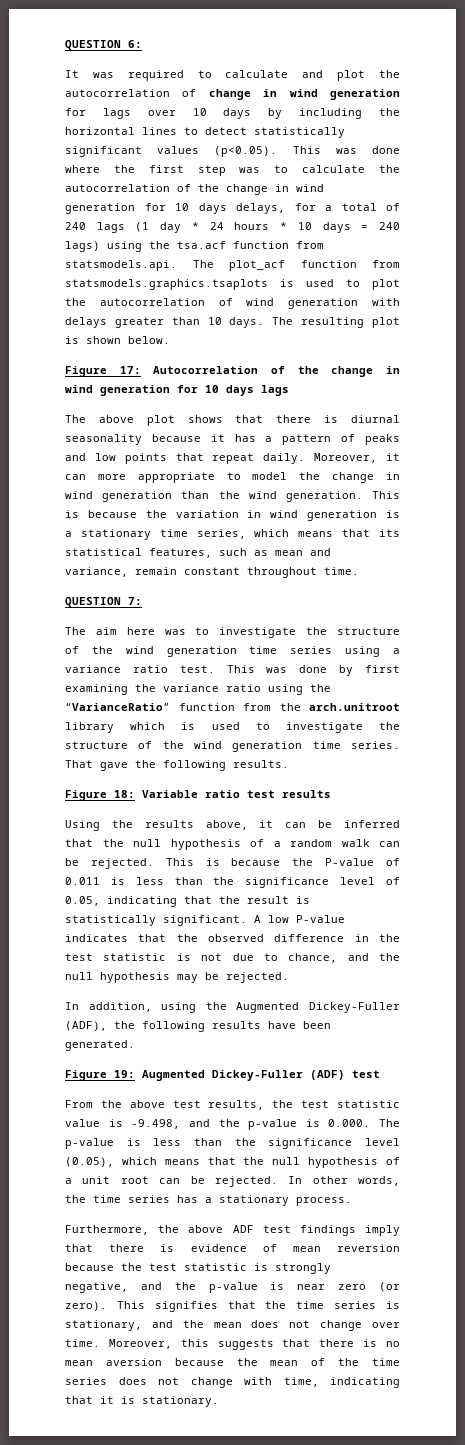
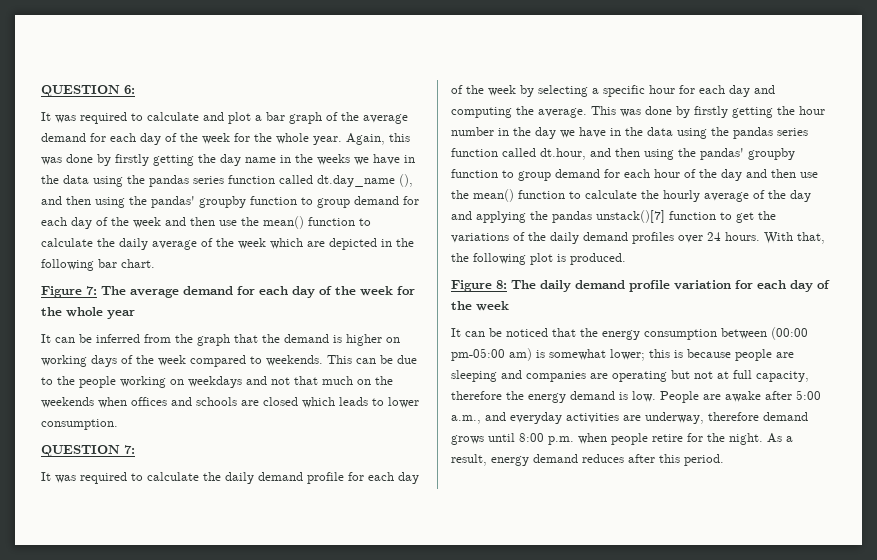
[379,70,400,78] [65,89,400,100] [65,108,400,119] [65,127,345,138] [65,146,400,157] [65,165,400,176] [65,184,324,195] [65,203,400,214] [65,222,400,233] [65,241,324,252] [65,260,400,271] [65,279,400,290] [65,298,401,309] [65,317,400,328] [65,336,170,344] [65,366,400,377] [65,385,289,396] [65,415,400,426] [65,434,400,445] [65,453,400,464] [65,472,400,483] [65,491,400,502] [65,510,400,521] [65,529,400,540] [65,548,331,558] [65,567,359,578] [65,597,142,607] [65,627,400,638] [65,646,400,657] [65,665,400,676] [65,684,331,695] [65,703,400,711] [65,722,400,733] [65,741,400,752] [65,760,289,771] [65,790,331,801] [65,820,400,831] [65,839,400,850] [65,858,400,869] [65,877,400,888] [65,896,310,907] [65,915,345,926] [65,934,400,942] [65,953,400,963] [65,972,289,983] [65,1002,400,1013] [65,1021,331,1032] [65,1040,135,1051] [65,1070,380,1081] [65,1100,400,1110] [65,1119,400,1130] [65,1138,400,1149] [65,1157,400,1168] [65,1176,400,1187] [65,1195,352,1206] [65,1225,400,1236] [65,1244,400,1252] [65,1263,331,1274] [65,1282,400,1293] [65,1301,400,1312] [65,1320,400,1331] [65,1339,400,1350] [65,1358,400,1366] [65,1377,400,1388] [65,1396,219,1407] the autocorrelation of change in wind generation for lags over 10 days by including the horizontal lines to detect statistically significant values (p<0.05). This was done where the first step was to calculate the autocorrelation of the change in wind generation for 10 days delays, for a total of 240 lags (1 day * 24 hours * 10 days = 240 lags) using the tsa.acf function from statsmodels.api. The plot_acf function from statsmodels.graphics.tsaplots is used to plot the autocorrelation of wind generation with delays greater than 10 days. The resulting plot is shown below. // Figure 17: Autocorrelation of the change in wind generation for 10 days lags // The above plot shows that there is diurnal seasonality because it has a pattern of peaks and low points that repeat daily. Moreover, it can more appropriate to model the change in wind generation than the wind generation. This is because the variation in wind generation is a stationary time series, which means that its statistical features, such as mean and variance, remain constant throughout time. // QUESTION 7: // The aim here was to investigate the structure of the wind generation time series using a variance ratio test. This was done by first examining the variance ratio using the “VarianceRatio” function from the arch.unitroot library which is used to investigate the structure of the wind generation time series. That gave the following results. // Figure 18: Variable ratio test results // Using the results above, it can be inferred that the null hypothesis of a random walk can be rejected. This is because the P-value of 0.011 is less than the significance level of 0.05, indicating that the result is statistically significant. A low P-value indicates that the observed difference in the test statistic is not due to chance, and the null hypothesis may be rejected. // In addition, using the Augmented Dickey-Fuller (ADF), the following results have been generated. // Figure 19: Augmented Dickey-Fuller (ADF) test // From the above test results, the test statistic value is -9.498, and the p-value is 0.000. The p-value is less than the significance level (0.05), which means that the null hypothesis of a unit root can be rejected. In other words, the time series has a stationary process. // Furthermore, the above ADF test findings imply that there is evidence of mean reversion because the test statistic is strongly negative, and the p-value is near zero (or zero). This signifies that the time series is stationary, and the mean does not change over time. Moreover, this suggests that there is no mean aversion because the mean of the time series does not change with time, indicating that it is stationary. -> [255,112,408,124] [41,133,410,145] [41,154,415,166] [41,174,413,187] [41,196,419,208] [41,216,371,229] [41,238,414,250] [41,259,155,271] [41,286,415,298] [41,307,135,319] [41,334,400,346] [41,355,417,367] [41,376,393,388] [41,397,419,408] [41,419,118,430] [41,445,135,457] [41,472,419,484] [451,85,775,97] [451,106,825,118] [451,127,808,139] [451,148,795,160] [451,169,818,181] [451,189,811,202] [451,210,776,223] [451,232,825,244] [451,253,626,265] [451,280,830,292] [451,301,509,311] [451,327,808,340] [451,348,794,361] [451,370,809,382] [451,390,821,403] [451,412,808,424] [451,433,793,445] [451,454,724,466] a bar graph of the average demand for each day of the week for the whole year. Again, this was done by firstly getting the day name in the weeks we have in the data using the pandas series function called dt.day_name (), and then using the pandas' groupby function to group demand for each day of the week and then use the mean() function to calculate the daily average of the week which are depicted in the following bar chart. // Figure 7: The average demand for each day of the week for the whole year // It can be inferred from the graph that the demand is higher on working days of the week compared to weekends. This can be due to the people working on weekdays and not that much on the weekends when offices and schools are closed which leads to lower consumption. // QUESTION 7: // It was required to calculate the daily demand profile for each day of the week by selecting a specific hour for each day and computing the average. This was done by firstly getting the hour number in the day we have in the data using the pandas series function called dt.hour, and then using the pandas' groupby function to group demand for each hour of the day and then use the mean() function to calculate the hourly average of the day and applying the pandas unstack()[7] function to get the variations of the daily demand profiles over 24 hours. With that, the following plot is produced. // Figure 8: The daily demand profile variation for each day of the week // It can be noticed that the energy consumption between (00:00 pm-05:00 am) is somewhat lower; this is because people are sleeping and companies are operating but not at full capacity, therefore the energy demand is low. People are awake after 5:00 a.m., and everyday activities are underway, therefore demand grows until 8:00 p.m. when people retire for the night. As a result, energy demand reduces after this period.

